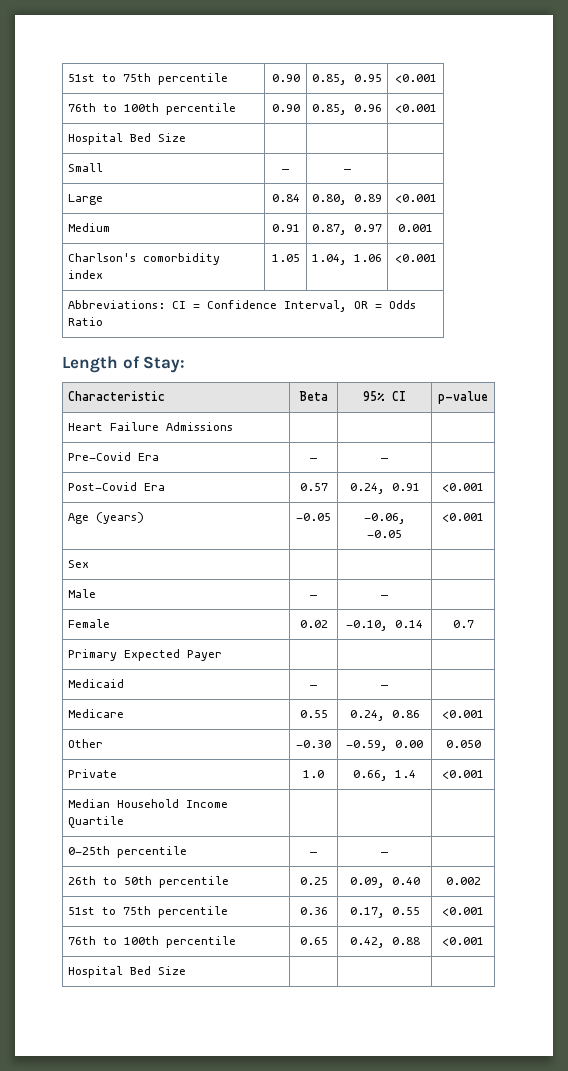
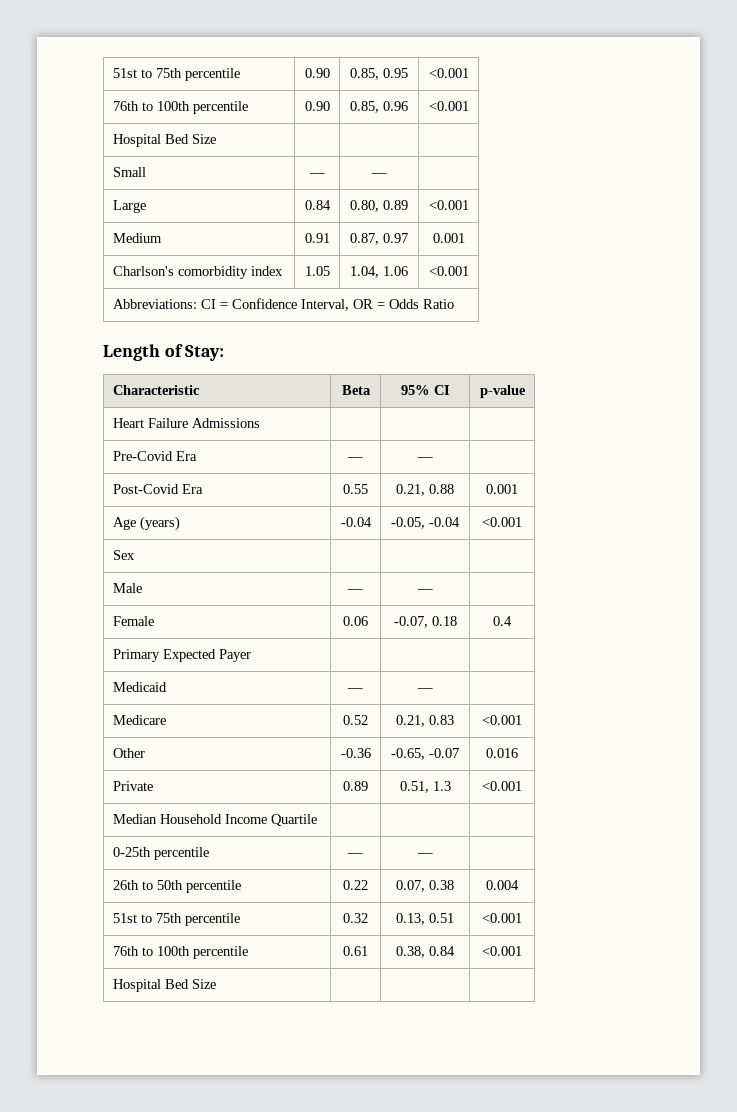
[299,483,328,491] [349,483,420,494] [442,483,484,492] 0.57 | 0.24, 0.91 | <0.001 -> [343,484,368,494] [396,484,454,496] [486,484,518,494] 0.55 | 0.21, 0.88 | 0.001
[296,513,331,521] [363,513,406,524] [367,530,402,538] -0.05 | -0.06, -0.05 -> [340,517,372,527] [391,517,460,529] -0.04 | -0.05, -0.04
[299,620,328,628] [346,620,423,631] [452,620,474,628] 0.02 | -0.10, 0.14 | 0.7 -> [343,616,368,626] [393,616,457,628] [493,616,512,626] 0.06 | -0.07, 0.18 | 0.4
[299,710,328,718] [349,710,420,721] 0.55 | 0.24, 0.86 -> [343,715,368,725] [396,715,454,727] 0.52 | 0.21, 0.83
[296,740,331,748] [346,740,423,751] [445,740,481,748] [67,769,117,778] [303,770,324,778] [353,770,416,781] -0.30 | -0.59, 0.00 | 0.050 // Private | 1.0 | 0.66, 1.4 -> [340,748,371,758] [391,748,459,760] [486,748,518,758] [112,781,153,791] [343,781,368,791] [399,781,451,793] -0.36 | -0.65, -0.07 | 0.016 // Private | 0.89 | 0.51, 1.3
[299,877,328,885] [349,877,420,888] [445,877,481,885] [67,906,228,918] [299,907,328,915] [349,907,420,918] [442,907,484,916] [67,936,236,948] [299,937,328,945] [349,937,420,948] 0.25 | 0.09, 0.40 | 0.002 // 51st to 75th percentile | 0.36 | 0.17, 0.55 | <0.001 // 76th to 100th percentile | 0.65 | 0.42, 0.88 -> [343,880,368,890] [396,880,454,892] [486,880,519,890] [112,913,240,926] [343,913,368,923] [396,913,454,925] [482,913,522,923] [112,946,248,959] [343,946,368,956] [396,946,455,958] 0.22 | 0.07, 0.38 | 0.004 // 51st to 75th percentile | 0.32 | 0.13, 0.51 | <0.001 // 76th to 100th percentile | 0.61 | 0.38, 0.84

